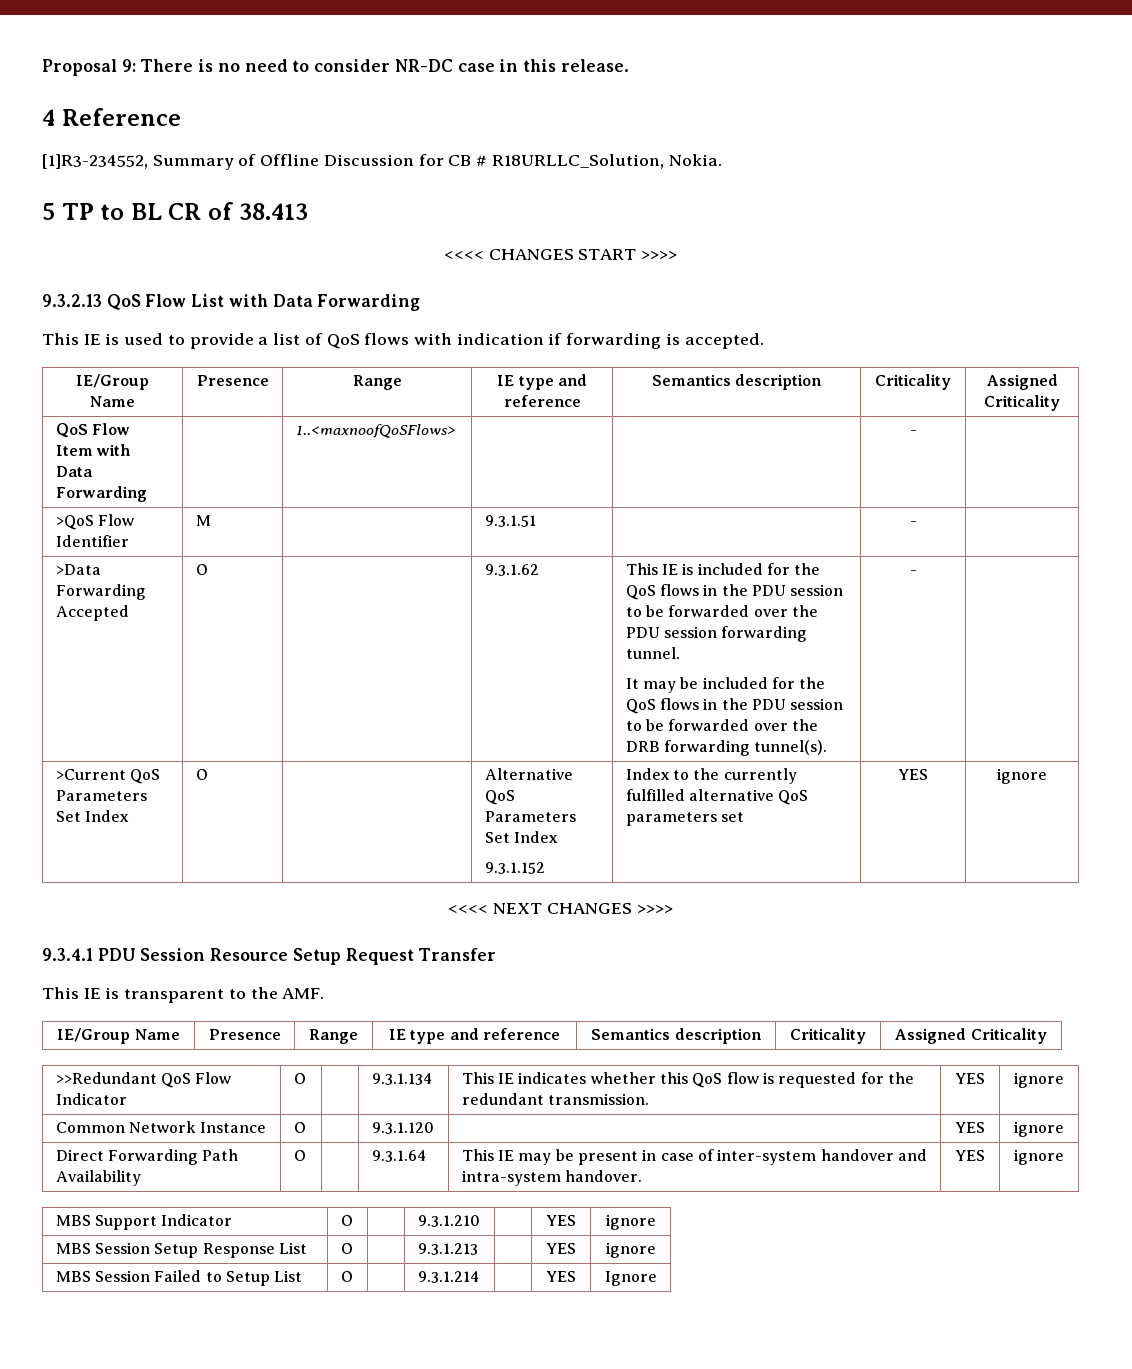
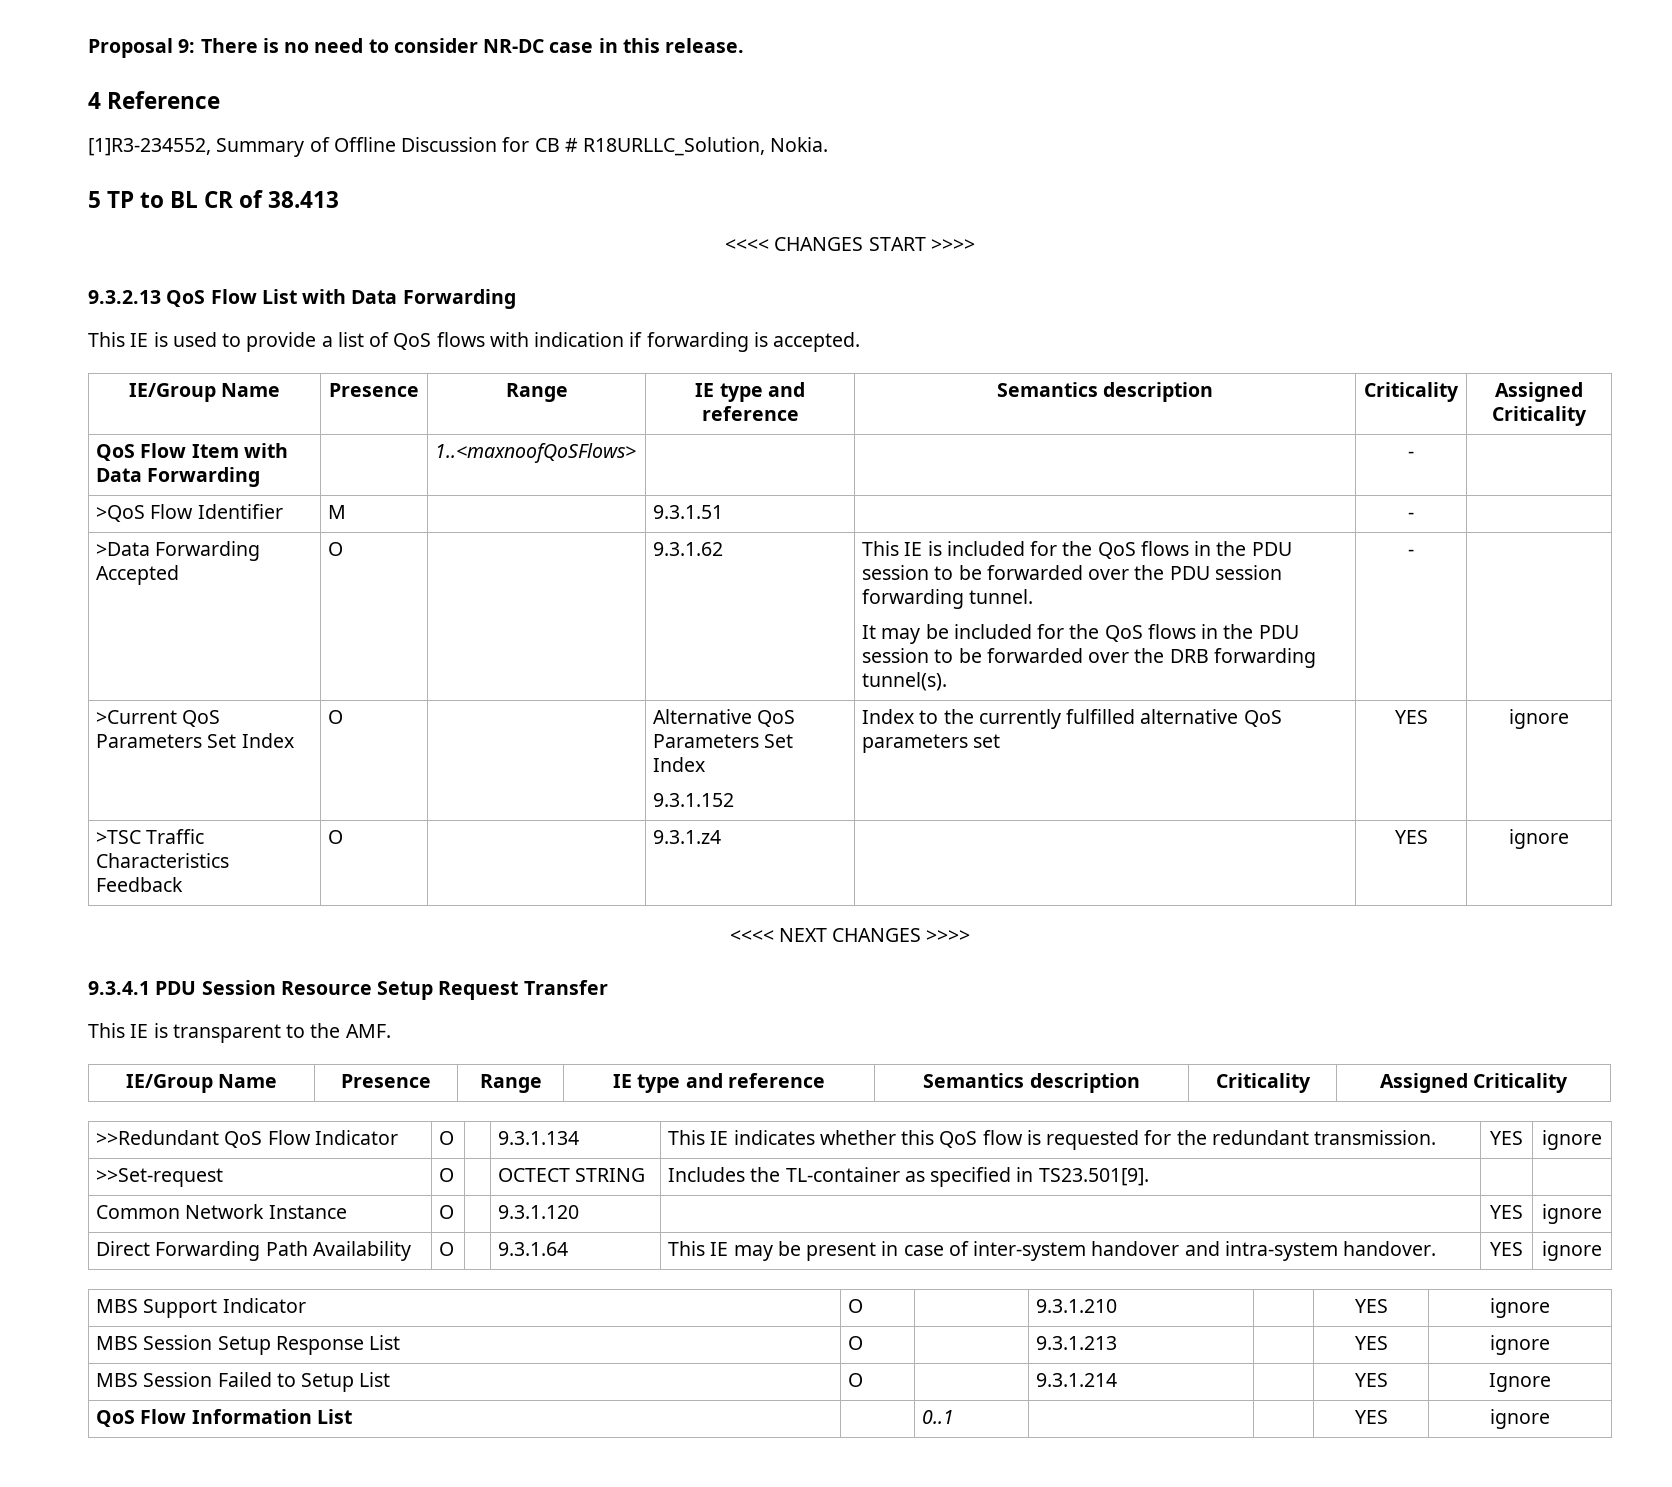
(1047, 776) none -> [96,829,205,844] [96,853,230,868] [96,877,184,892] [328,830,344,844] [653,830,722,844] [1394,830,1428,844] [1509,829,1569,849] // >TSC Traffic Characteristics Feedback | O | | 9.3.1.z4 | | YES | ignore
(1064, 1080) none -> [96,1168,224,1187] [439,1168,455,1182] [498,1168,646,1182] [668,1167,1149,1187] // >>Set-request | O | | OCTECT STRING | Includes the TL-container as specified in TS23.501[9]. | |
(657, 1278) none -> [96,1409,352,1427] [922,1410,955,1424] [1354,1410,1388,1424] [1490,1409,1550,1429] // QoS Flow Information List | | 0..1 | | | YES | ignore

